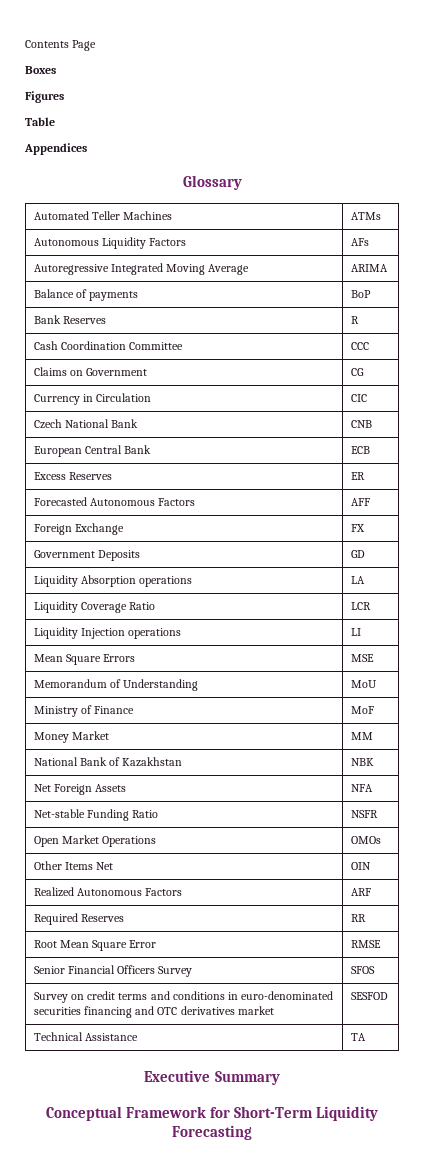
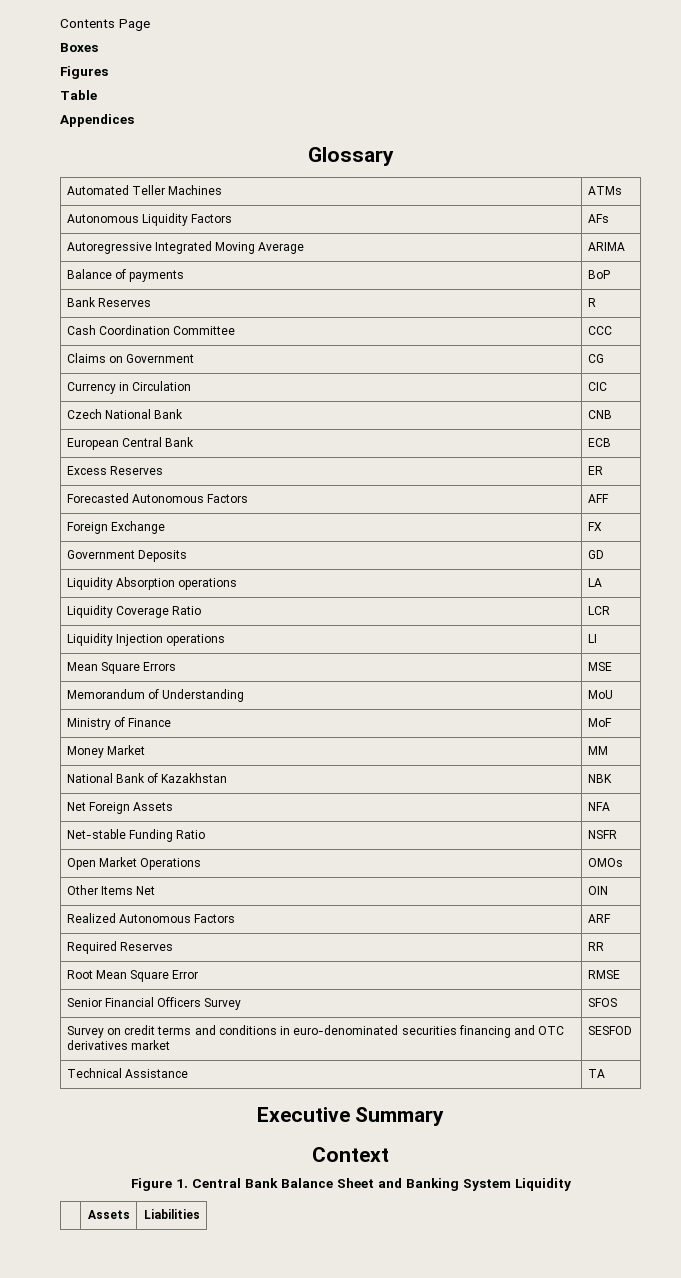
[45,1106,379,1121] [172,1125,252,1140] Conceptual Framework for Short-Term Liquidity Forecasting -> [312,1147,389,1162] [130,1178,571,1191] [87,1210,130,1219] [143,1209,200,1219] Context // Figure 1. Central Bank Balance Sheet and Banking System Liquidity // | Assets | Liabilities

